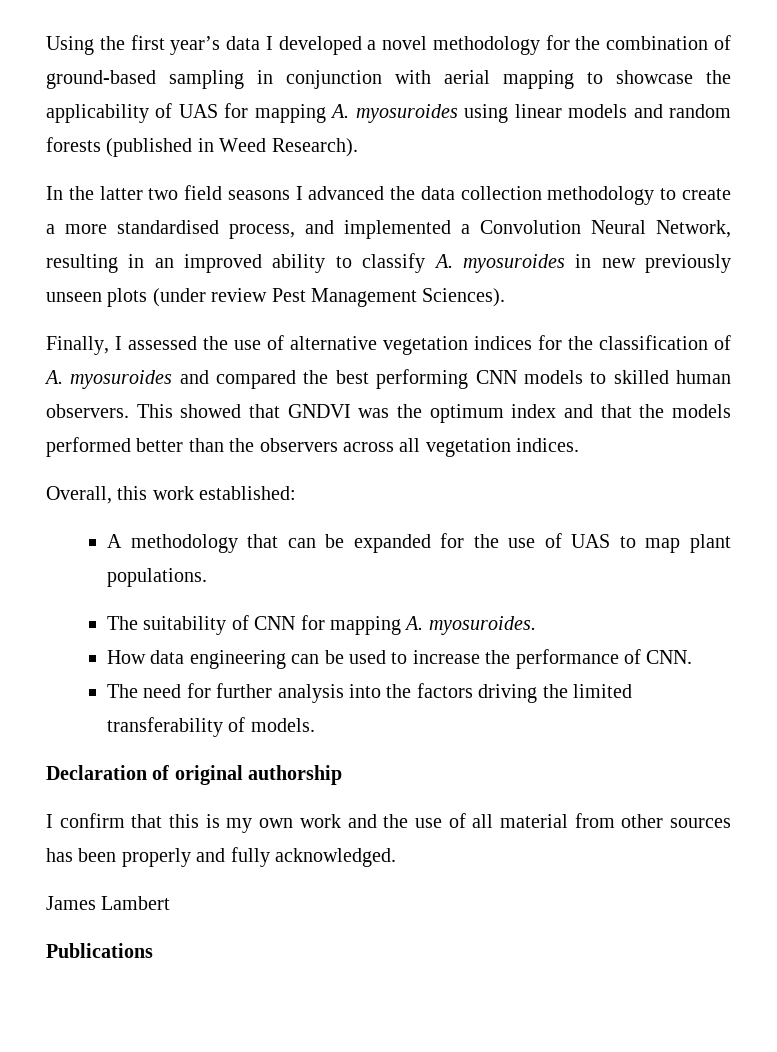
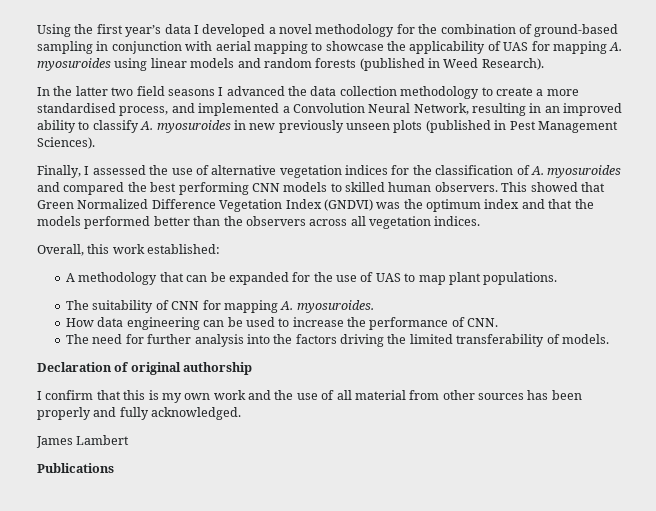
[152,288,268,307] (under review -> [425,120,507,133] (published in
[287,404,351,418] GNDVI -> [37,199,373,212] Green Normalized Difference Vegetation Index (GNDVI)

